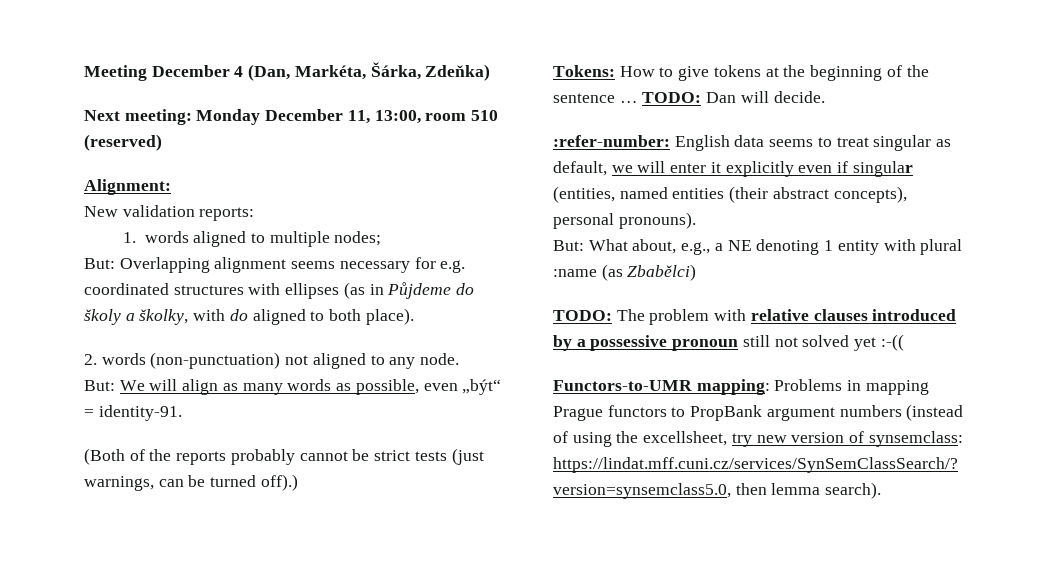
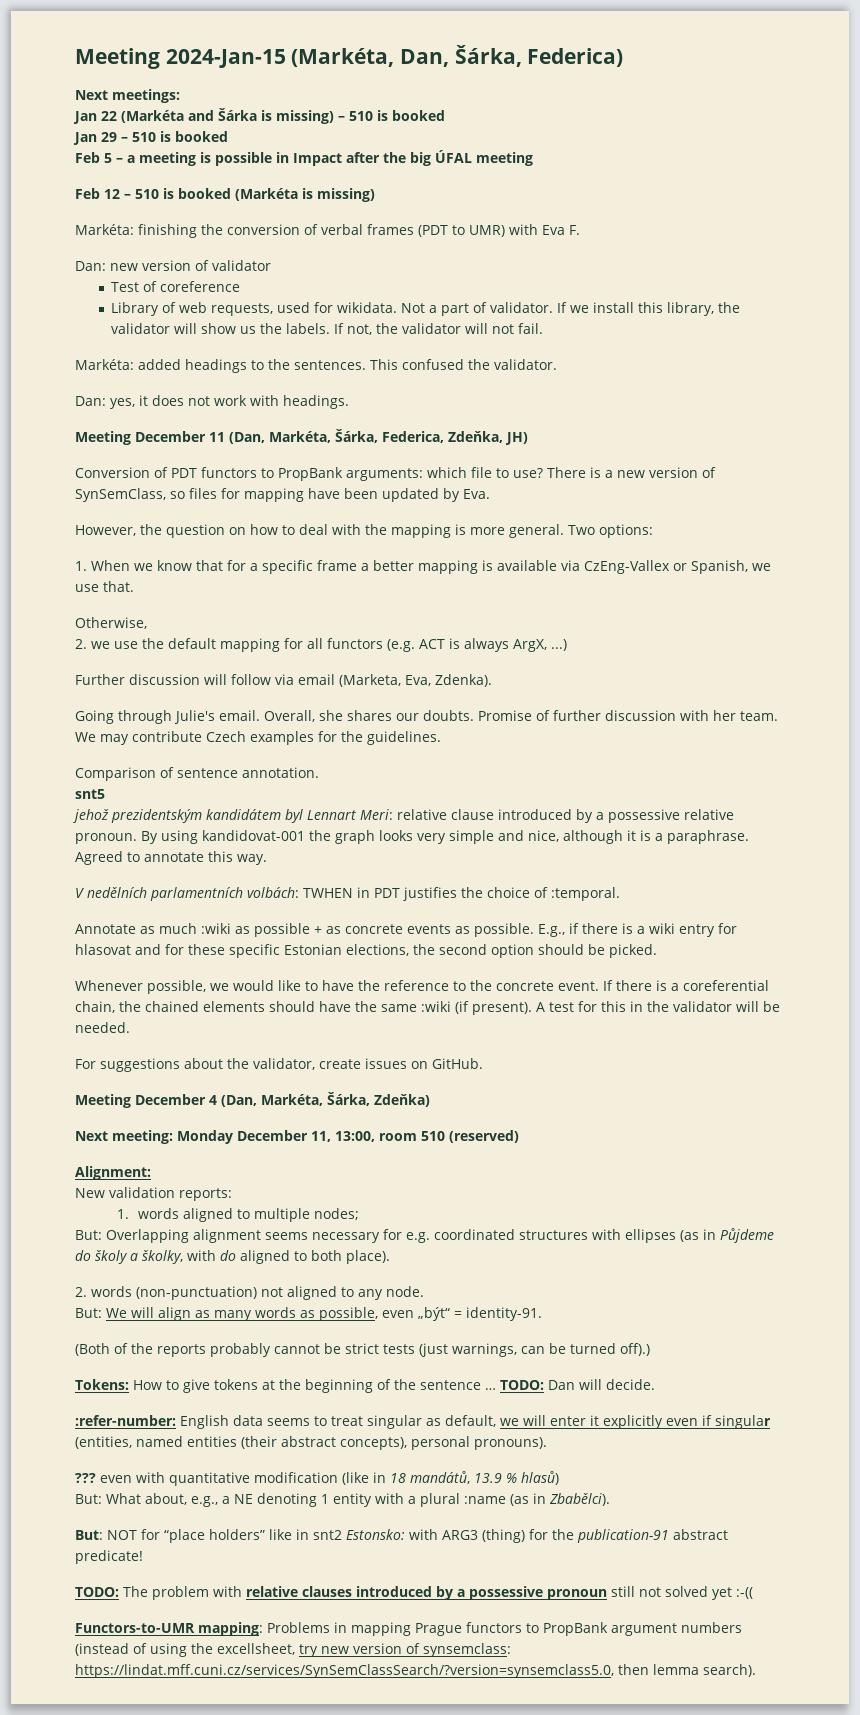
[84,65,147,81] Meeting -> [75,45,624,69] [75,89,180,103] [73,108,445,124] [73,131,228,145] [75,150,533,166] [75,188,375,202] [75,224,580,238] [75,260,271,271] [111,281,240,292] [111,302,741,316] [111,323,544,335] [75,359,557,373] [75,395,349,409] [75,429,528,445] [75,467,716,481] [75,488,490,502] [75,524,653,538] [75,560,771,574] [75,581,134,592] [75,617,147,629] [75,638,567,652] [75,674,492,687] [75,710,778,724] [75,731,441,745] [75,767,319,781] [75,789,105,799] [73,809,734,823] [75,830,749,844] [75,851,267,865] [75,887,620,901] [75,923,737,937] [75,944,657,958] [75,980,769,994] [75,1001,780,1015] [75,1022,130,1033] [75,1058,483,1072] [75,1094,131,1108] Meeting 2024-Jan-15 (Markéta, Dan, Šárka, Federica) // Next meetings: // Jan 22 (Markéta and Šárka is missing) – 510 is booked // Jan 29 – 510 is booked // Feb 5 – a meeting is possible in Impact after the big ÚFAL meeting // Feb 12 – 510 is booked (Markéta is missing) // Markéta: finishing the conversion of verbal frames (PDT to UMR) with Eva F. // Dan: new version of validator // Test of coreference // Library of web requests, used for wikidata. Not a part of validator. If we install this library, the validator will show us the labels. If not, the validator will not fail. // Markéta: added headings to the sentences. This confused the validator. // Dan: yes, it does not work with headings. // Meeting December 11 (Dan, Markéta, Šárka, Federica, Zdeňka, JH) // Conversion of PDT functors to PropBank arguments: which file to use? There is a new version of SynSemClass, so files for mapping have been updated by Eva. // However, the question on how to deal with the mapping is more general. Two options: // 1. When we know that for a specific frame a better mapping is available via CzEng-Vallex or Spanish, we use that. // Otherwise, // 2. we use the default mapping for all functors (e.g. ACT is always ArgX, ...) // Further discussion will follow via email (Marketa, Eva, Zdenka). // Going through Julie's email. Overall, she shares our doubts. Promise of further discussion with her team. We may contribute Czech examples for the guidelines. // Comparison of sentence annotation. // snt5 // jehož prezidentským kandidátem byl Lennart Meri: relative clause introduced by a possessive relative pronoun. By using kandidovat-001 the graph looks very simple and nice, although it is a paraphrase. Agreed to annotate this way. // V nedělních parlamentních volbách: TWHEN in PDT justifies the choice of :temporal. // Annotate as much :wiki as possible + as concrete events as possible. E.g., if there is a wiki entry for hlasovat and for these specific Estonian elections, the second option should be picked. // Whenever possible, we would like to have the reference to the concrete event. If there is a coreferential chain, the chained elements should have the same :wiki (if present). A test for this in the validator will be needed. // For suggestions about the validator, create issues on GitHub. // Meeting
(696, 220) none -> [75,1471,559,1486] // ??? even with quantitative modification (like in 18 mandátů, 13.9 % hlasů)
(916, 245) none -> [408,1496,416,1504] a
[627,264,697,281] Zbabělci) -> [533,1493,610,1506] [75,1529,728,1543] [75,1550,143,1564] in Zbabělci). // But: NOT for “place holders” like in snt2 Estonsko: with ARG3 (thing) for the publication-91 abstract predicate!

